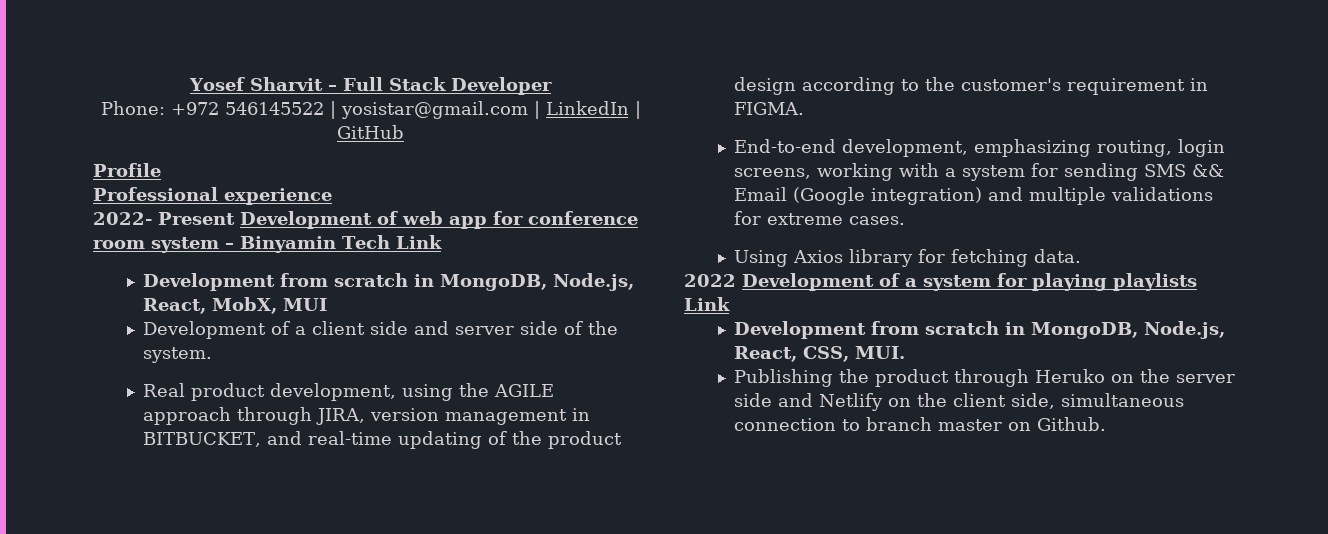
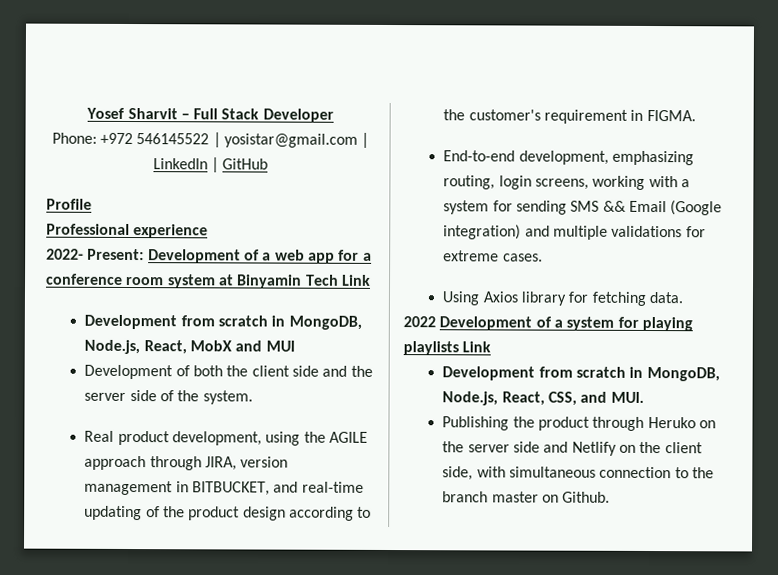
[158,211,398,229] Present Development of -> [87,248,272,264] Present: Development of a
(523, 218) none -> [362,252,372,261] a
[225,243,234,249] – -> [218,274,234,286] at
[212,297,278,314] MobX, -> [189,340,263,352] MobX and
[295,326,307,335] a -> [192,365,249,377] both the
(450, 328) none -> [350,365,373,377] the
(850, 354) none -> [580,391,608,403] and
(1056, 401) none -> [476,466,506,478] with
(861, 425) none -> [691,467,714,479] the

